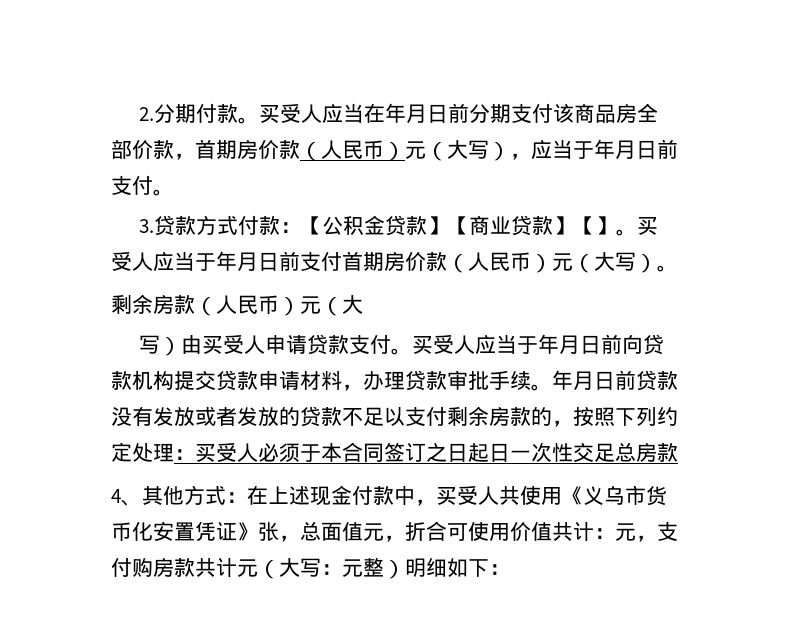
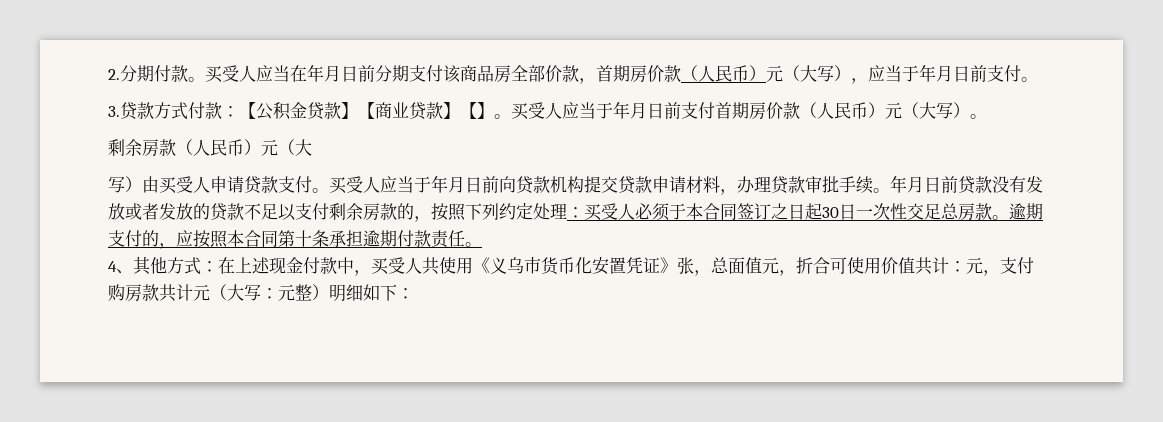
(489, 453) none -> [822,207,839,218] 30
(678, 452) none -> [992,203,1043,220] [108,230,482,249] 。逾期支付的，应按照本合同第十条承担逾期付款责任。

